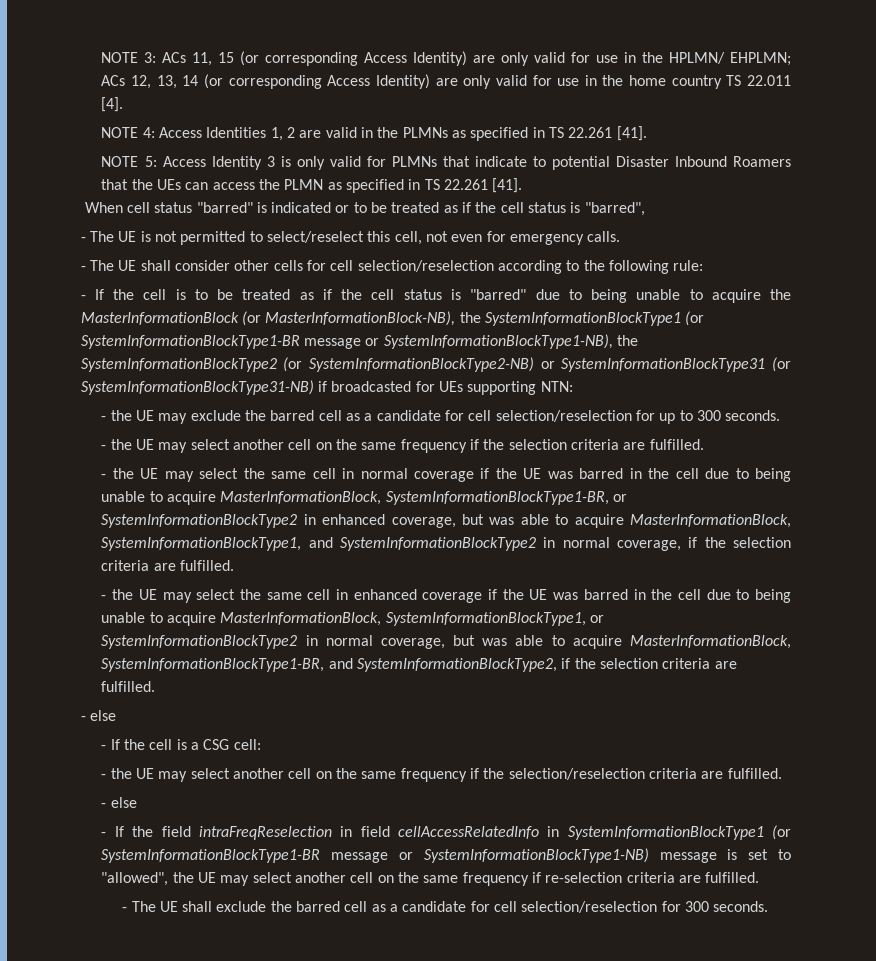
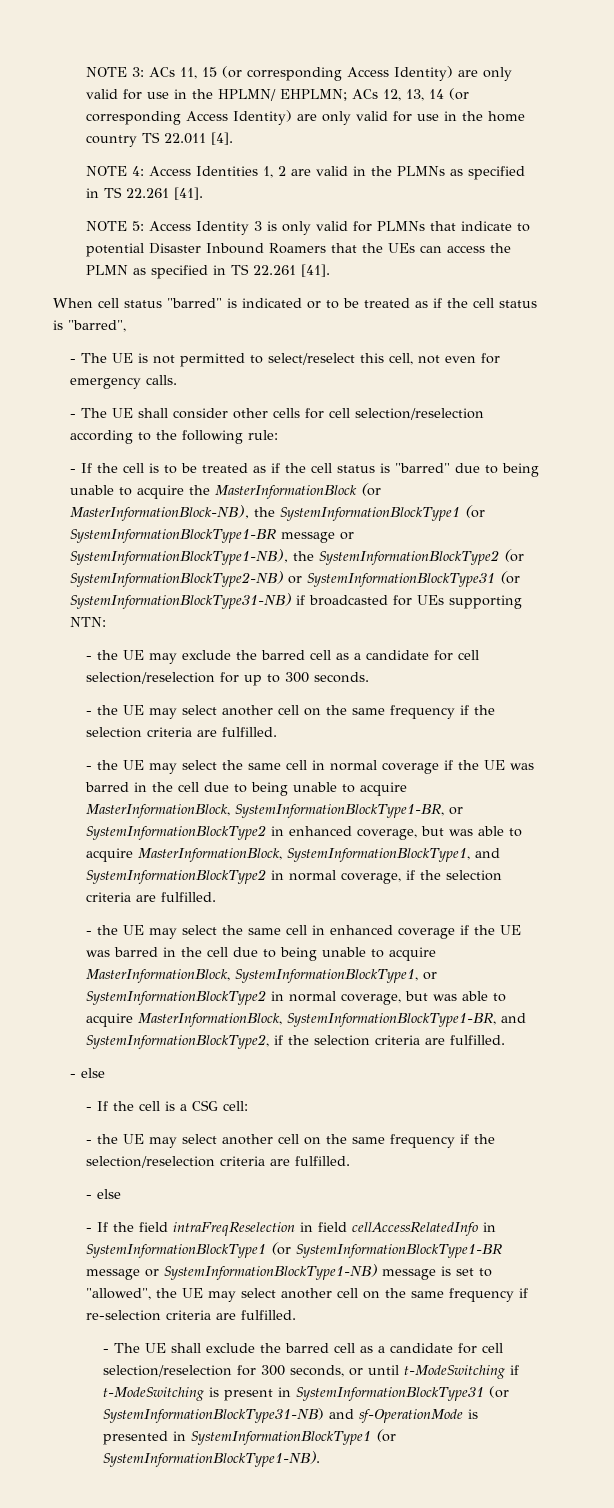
[713,901,769,912] seconds. -> [290,1365,520,1379] [103,1386,510,1401] [103,1408,479,1423] [103,1429,397,1445] [103,1451,321,1467] seconds, or until t-ModeSwitching if t-ModeSwitching is present in SystemInformationBlockType31 (or SystemInformationBlockType31-NB) and sf-OperationMode is presented in SystemInformationBlockType1 (or SystemInformationBlockType1-NB).

